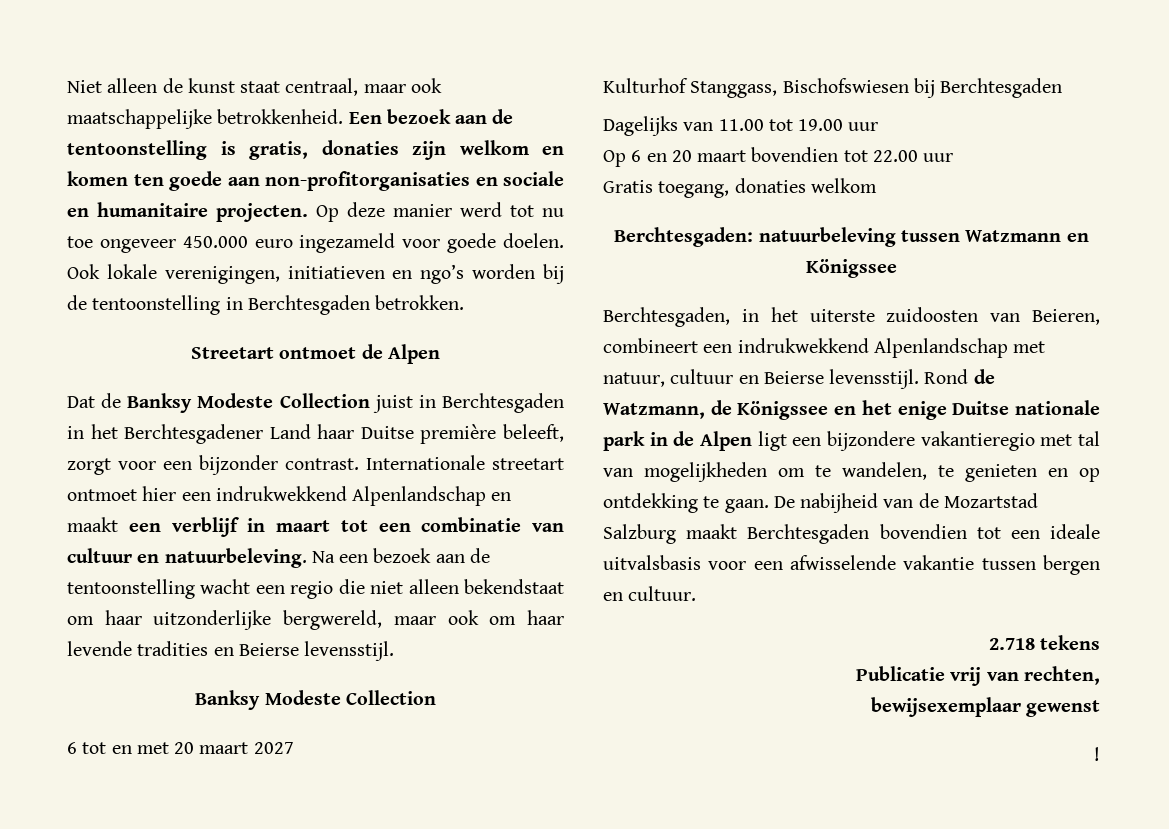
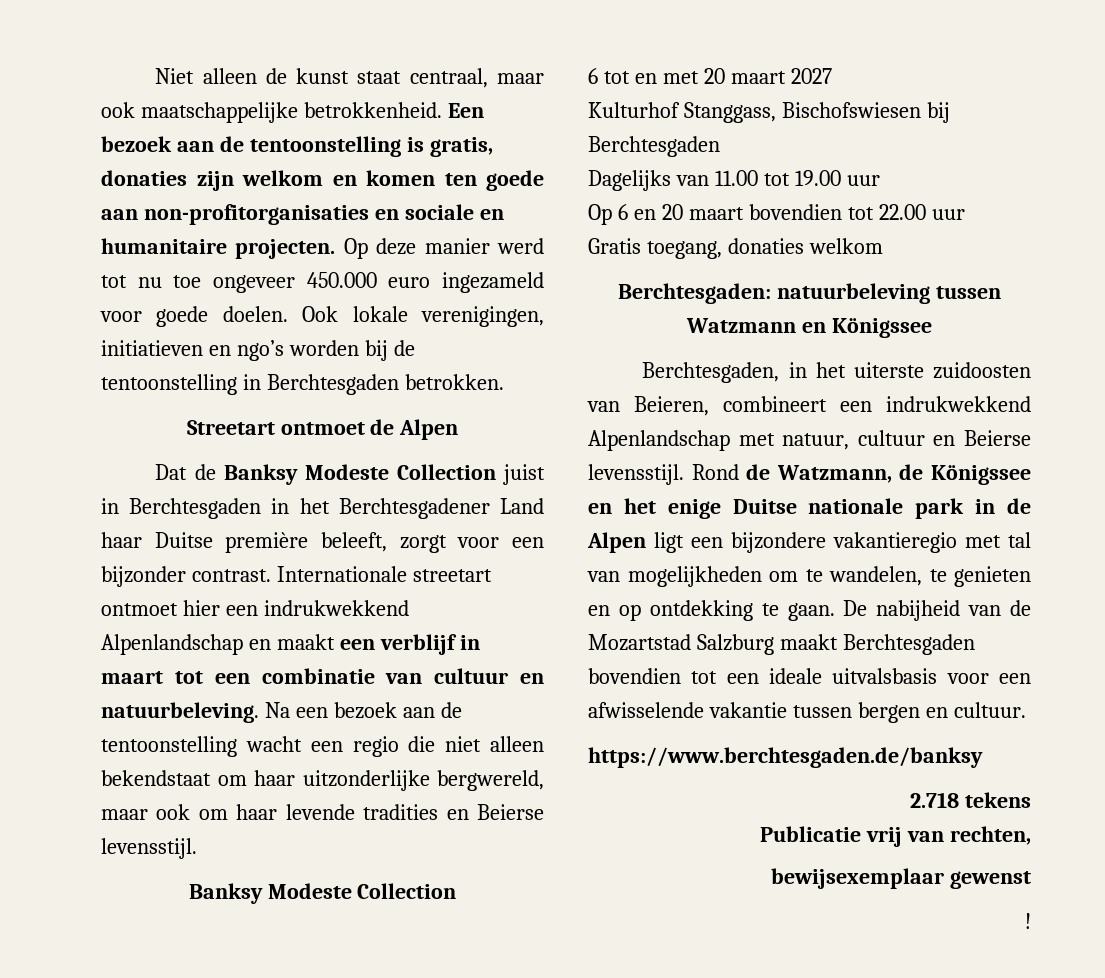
(697, 593) none -> [588,747,983,768] // https://www.berchtesgaden.de/banksy

